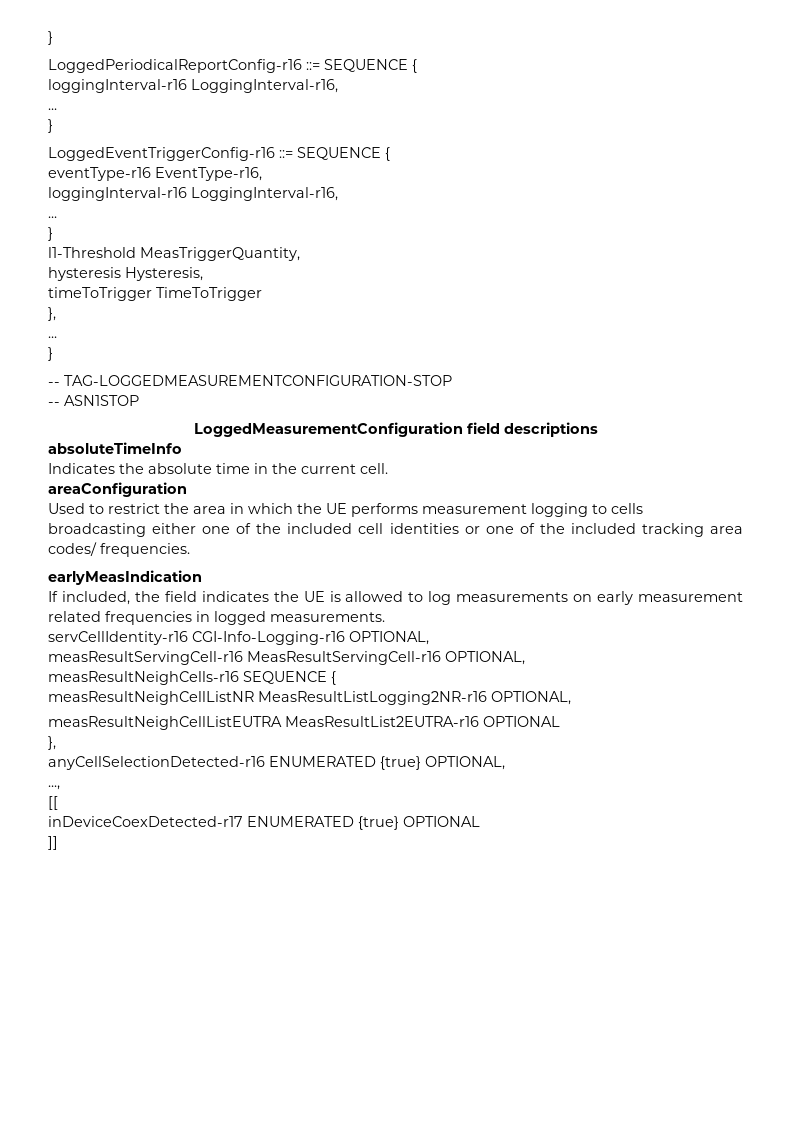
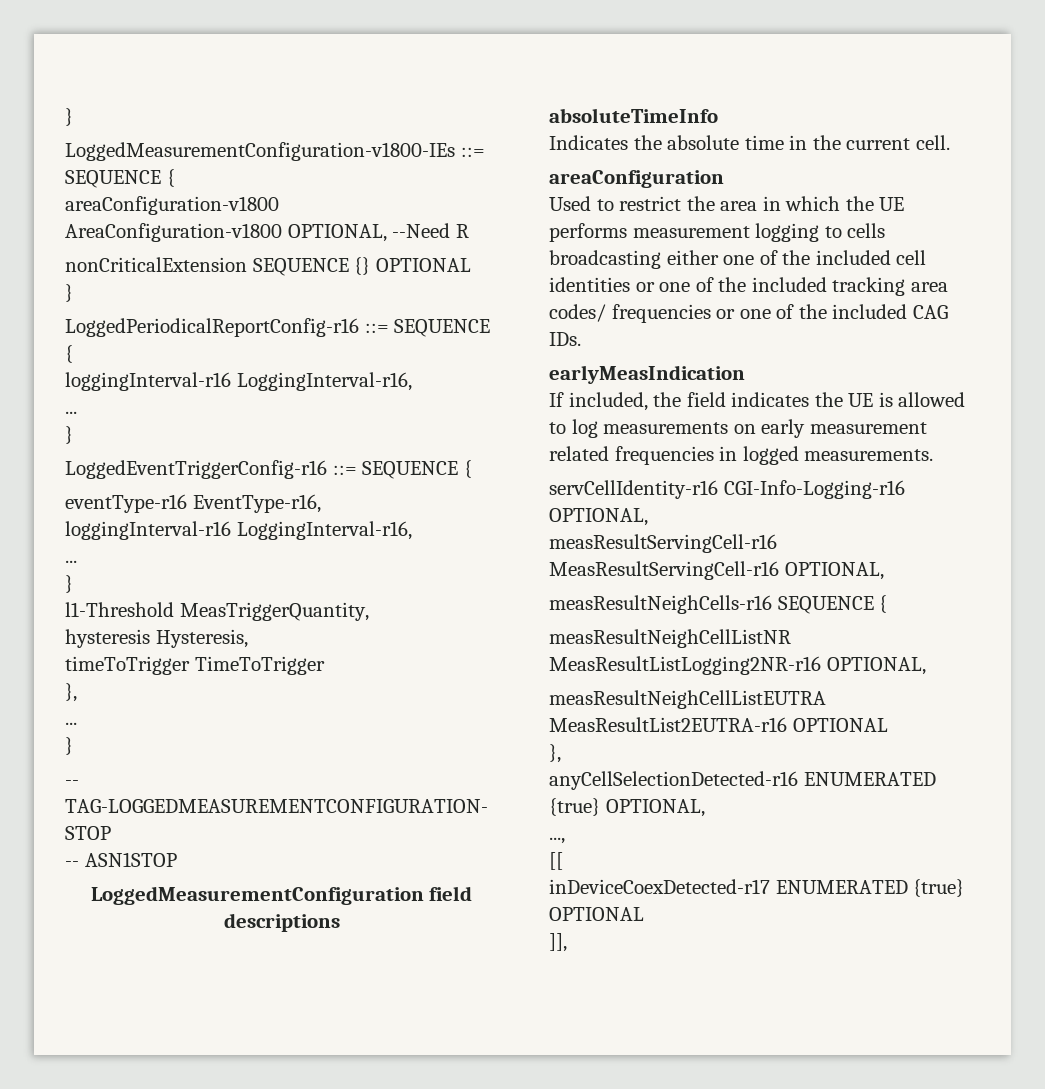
[48,31,53,45] } -> [65,108,73,126] [65,142,485,161] [65,169,175,188] [65,196,279,215] [65,223,469,242] [65,257,471,276] [65,284,73,302] } // LoggedMeasurementConfiguration-v1800-IEs ::= SEQUENCE { // areaConfiguration-v1800 AreaConfiguration-v1800 OPTIONAL, --Need R // nonCriticalExtension SEQUENCE {} OPTIONAL // }
[100,543,190,557] frequencies. -> [611,304,948,323] [549,332,581,346] frequencies or one of the included CAG IDs.
[48,836,58,850] ]] -> [549,933,567,952] ]],

